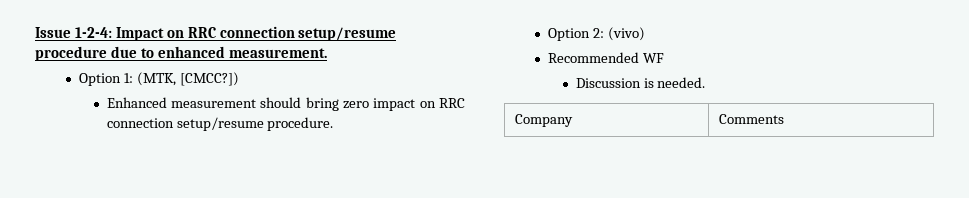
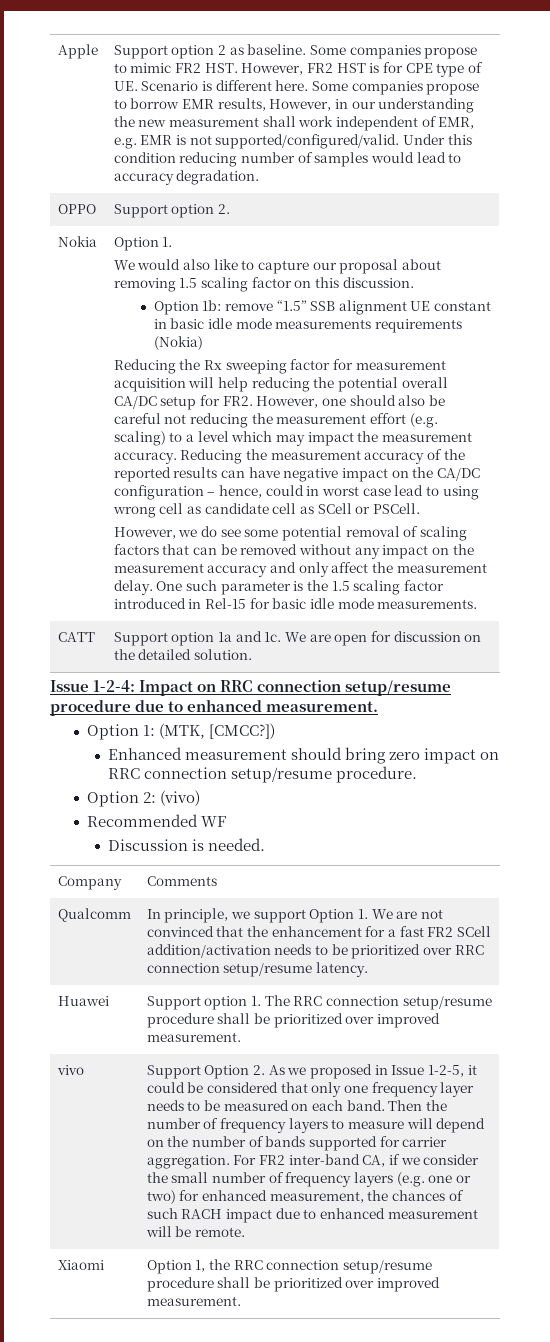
(35, 32) none -> [57,44,98,59] [113,44,478,59] [113,62,483,77] [113,80,480,95] [113,98,475,113] [113,116,475,131] [113,134,472,149] [113,152,462,167] [113,170,260,185] [57,204,96,214] [113,204,231,218] [57,236,97,247] [113,237,173,251] [113,259,441,274] [113,277,414,292] [153,300,492,315] [153,318,462,333] [153,336,203,350] [113,359,446,374] [113,377,448,392] [113,395,445,410] [113,413,438,428] [113,431,472,446] [113,449,465,464] [113,467,480,482] [113,485,479,500] [112,503,420,518] [113,526,467,541] [113,544,474,559] [113,562,487,577] [113,580,444,595] [113,598,478,609] [57,632,95,642] [113,631,482,646] [113,649,253,660] Apple | Support option 2 as baseline. Some companies propose to mimic FR2 HST. However, FR2 HST is for CPE type of UE. Scenario is different here. Some companies propose to borrow EMR results, However, in our understanding the new measurement shall work independent of EMR, e.g. EMR is not supported/configured/valid. Under this condition reducing number of samples would lead to accuracy degradation. // OPPO | Support option 2. // Nokia | Option 1. // We would also like to capture our proposal about removing 1.5 scaling factor on this discussion. // Option 1b: remove “1.5” SSB alignment UE constant in basic idle mode measurements requirements (Nokia) // Reducing the Rx sweeping factor for measurement acquisition will help reducing the potential overall CA/DC setup for FR2. However, one should also be careful not reducing the measurement effort (e.g. scaling) to a level which may impact the measurement accuracy. Reducing the measurement accuracy of the reported results can have negative impact on the CA/DC configuration – hence, could in worst case lead to using wrong cell as candidate cell as SCell or PSCell. // However, we do see some potential removal of scaling factors that can be removed without any impact on the measurement accuracy and only affect the measurement delay. One such parameter is the 1.5 scaling factor introduced in Rel-15 for basic idle mode measurements. // CATT | Support option 1a and 1c. We are open for discussion on the detailed solution. //
(784, 119) none -> [57,908,131,922] [146,908,443,923] [146,926,491,937] [146,944,484,959] [146,962,369,977] [57,996,109,1006] [146,995,492,1010] [146,1013,441,1028] [146,1032,241,1042] [56,1065,84,1075] [146,1064,477,1079] [146,1082,475,1097] [146,1100,447,1111] [146,1118,486,1133] [146,1136,448,1151] [146,1154,480,1169] [146,1172,471,1187] [146,1190,464,1204] [146,1208,478,1223] [145,1226,246,1237] [57,1260,104,1270] [146,1259,433,1274] [146,1277,441,1292] [146,1296,241,1306] // Qualcomm | In principle, we support Option 1. We are not convinced that the enhancement for a fast FR2 SCell addition/activation needs to be prioritized over RRC connection setup/resume latency. // Huawei | Support option 1. The RRC connection setup/resume procedure shall be prioritized over improved measurement. // vivo | Support Option 2. As we proposed in Issue 1-2-5, it could be considered that only one frequency layer needs to be measured on each band. Then the number of frequency layers to measure will depend on the number of bands supported for carrier aggregation. For FR2 inter-band CA, if we consider the small number of frequency layers (e.g. one or two) for enhanced measurement, the chances of such RACH impact due to enhanced measurement will be remote. // Xiaomi | Option 1, the RRC connection setup/resume procedure shall be prioritized over improved measurement.

